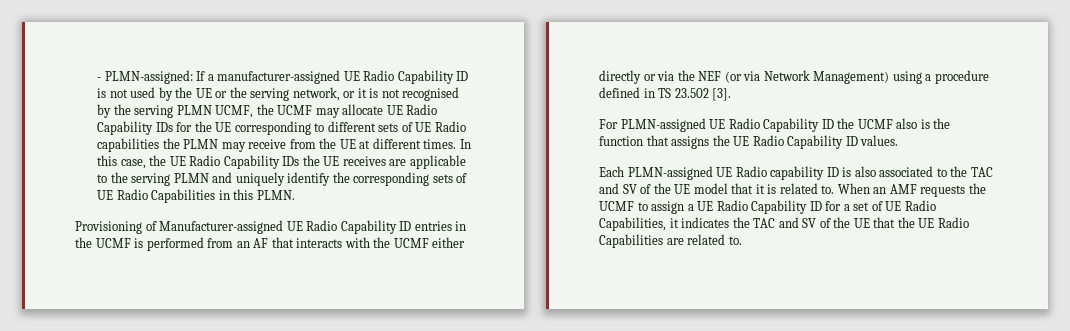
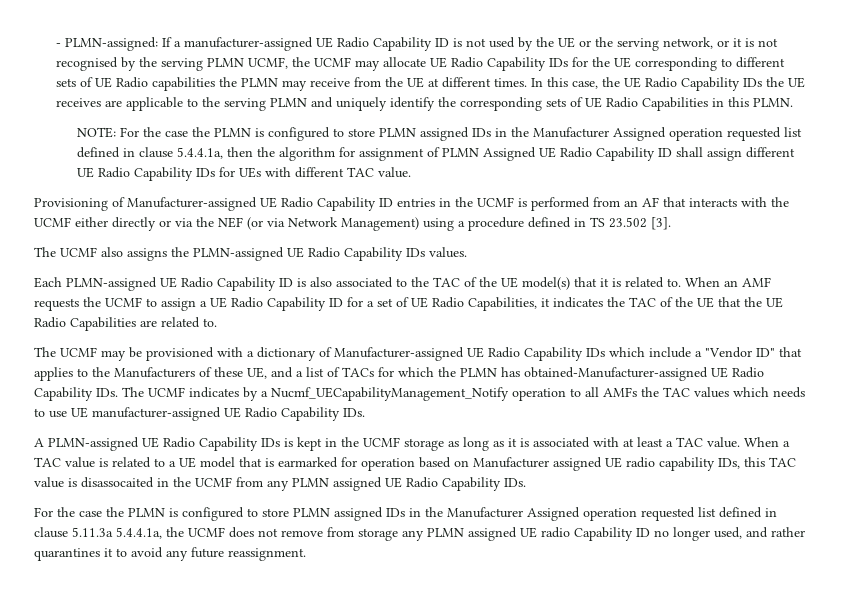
(295, 195) none -> [77,127,803,141] [77,147,796,161] [77,167,412,181] // NOTE: For the case the PLMN is configured to store PLMN assigned IDs in the Manufacturer Assigned operation requested list defined in clause 5.4.4.1a, then the algorithm for assignment of PLMN Assigned UE Radio Capability ID shall assign different UE Radio Capability IDs for UEs with different TAC value.
[599,118,951,132] [599,135,858,149] For PLMN-assigned UE Radio Capability ID the UCMF also is the function that assigns the UE Radio Capability ID -> [34,247,425,261] The UCMF also assigns the PLMN-assigned UE Radio Capability IDs
[770,166,825,180] capability -> [217,277,276,291] Capability
[599,183,728,194] and SV of the UE model -> [464,277,570,290] of the UE model(s)
[778,217,817,228] and SV -> (656, 302) none
(742, 240) none -> [34,347,802,361] [34,367,764,381] [34,387,805,401] [34,407,365,421] [34,437,790,451] [34,457,796,471] [34,477,526,491] [34,507,777,521] [34,527,805,541] [34,547,306,561] // The UCMF may be provisioned with a dictionary of Manufacturer-assigned UE Radio Capability IDs which include a "Vendor ID" that applies to the Manufacturers of these UE, and a list of TACs for which the PLMN has obtained-Manufacturer-assigned UE Radio Capability IDs. The UCMF indicates by a Nucmf_UECapabilityManagement_Notify operation to all AMFs the TAC values which needs to use UE manufacturer-assigned UE Radio Capability IDs. // A PLMN-assigned UE Radio Capability IDs is kept in the UCMF storage as long as it is associated with at least a TAC value. When a TAC value is related to a UE model that is earmarked for operation based on Manufacturer assigned UE radio capability IDs, this TAC value is disassocaited in the UCMF from any PLMN assigned UE Radio Capability IDs. // For the case the PLMN is configured to store PLMN assigned IDs in the Manufacturer Assigned operation requested list defined in clause 5.11.3a 5.4.4.1a, the UCMF does not remove from storage any PLMN assigned UE radio Capability ID no longer used, and rather quarantines it to avoid any future reassignment.

